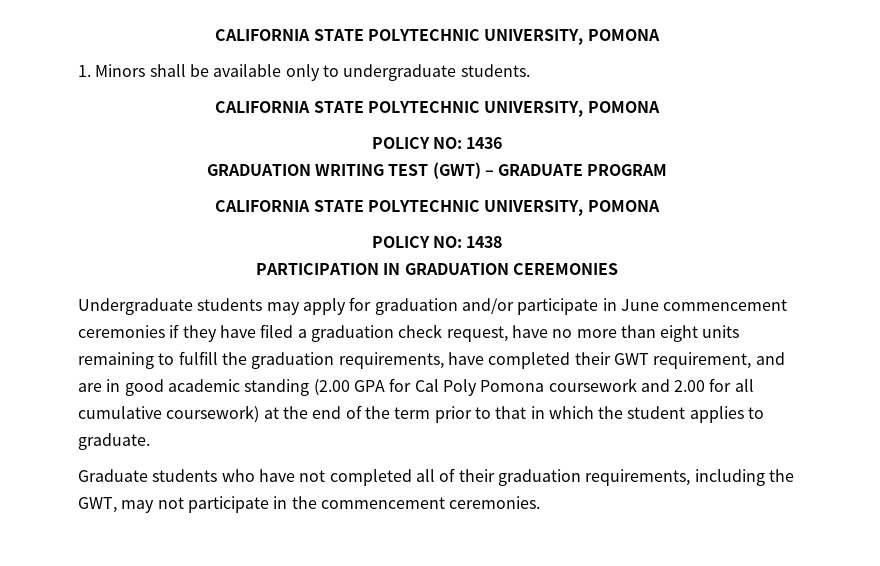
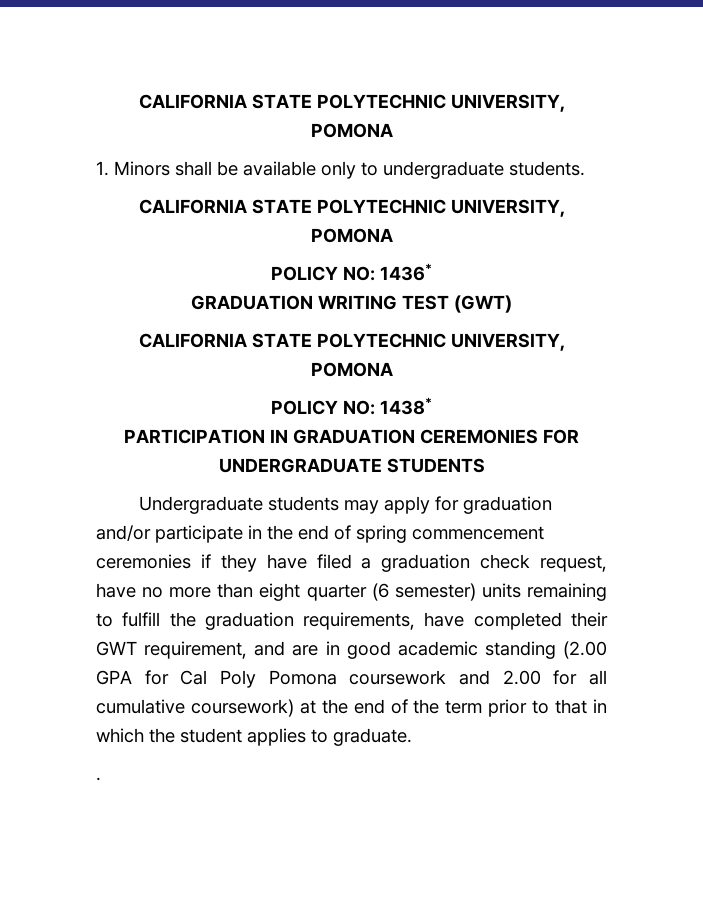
[466,137,503,149] 1436 -> [380,263,432,281] 1436*
[484,164,668,176] [215,200,660,216] [371,236,503,248] – GRADUATE PROGRAM // CALIFORNIA STATE POLYTECHNIC UNIVERSITY, POMONA // POLICY NO: 1438 -> [138,333,565,351] [310,362,393,377] [271,397,432,415] // CALIFORNIA STATE POLYTECHNIC UNIVERSITY, POMONA // POLICY NO: 1438*
(618, 269) none -> [543,429,579,444] [218,458,485,473] FOR UNDERGRADUATE STUDENTS
[620,299,659,311] June -> [267,525,407,543] the end of spring
(699, 333) none -> [306,583,476,601] quarter (6 semester)
[78,468,794,486] [78,496,541,513] Graduate students who have not completed all of their graduation requirements, including the GWT, may not participate in the commencement ceremonies. -> [96,777,101,781] .

